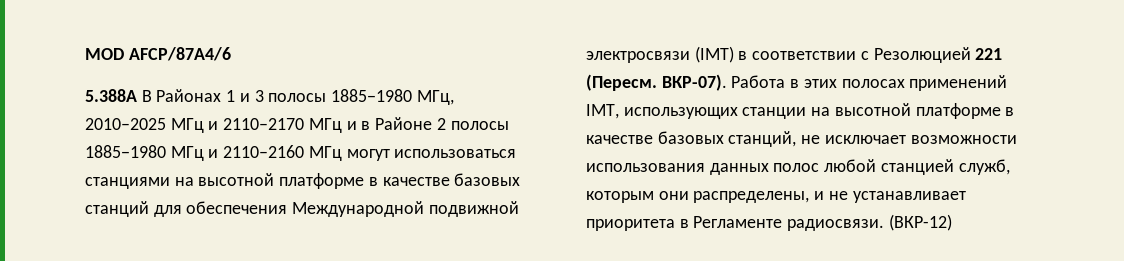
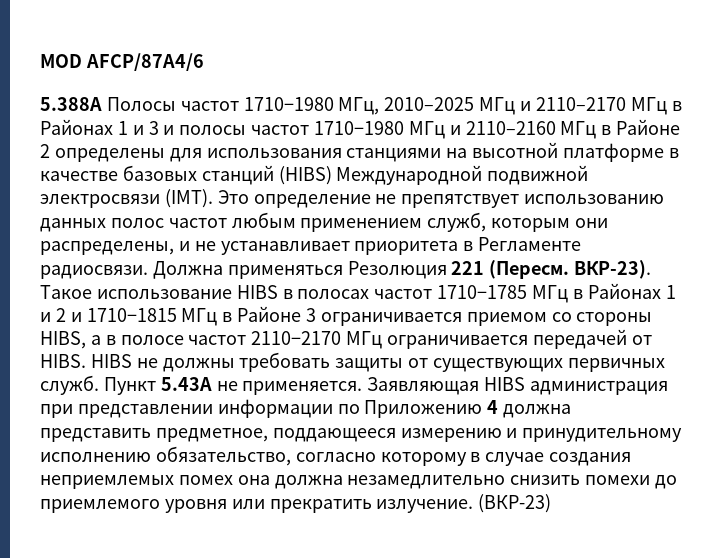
[141,89,413,102] В Районах 1 и 3 полосы 1885−1980 -> [106,97,334,111] Полосы частот 1710−1980
[346,117,509,130] [85,145,517,161] и в Районе 2 полосы 1885−1980 МГц и 2110–2160 МГц могут использоваться -> [671,101,682,111] [40,119,681,139] [40,144,342,162] в Районах 1 и 3 и полосы частот 1710−1980 МГц и 2110–2160 МГц в Районе 2 определены для использования
[153,201,288,217] для обеспечения -> [278,166,332,185] (HIBS)
[694,46,1003,63] [586,74,1008,91] [586,103,1015,119] [586,131,1017,147] [586,159,954,175] (IMT) в соответствии с Резолюцией 221 (Пересм. ВКР-07). Работа в этих полосах применений IMT, использующих станции на высотной платформе в качестве базовых станций, не исключает возможности использования данных полос любой станцией -> [164,189,665,208] [40,212,423,232] (IMT). Это определение не препятствует использованию данных полос частот любым применением
[888,214,952,231] (ВКР-12) -> [152,260,652,279] [40,283,676,303] [40,306,653,326] [40,329,652,349] [40,352,665,372] [40,375,669,395] [40,399,572,418] [40,428,683,442] [40,446,632,466] [40,475,678,489] [40,494,552,513] Должна применяться Резолюция 221 (Пересм. ВКР-23). Такое использование HIBS в полосах частот 1710−1785 МГц в Районах 1 и 2 и 1710−1815 МГц в Районе 3 ограничивается приемом со стороны HIBS, а в полосе частот 2110−2170 МГц ограничивается передачей от HIBS. HIBS не должны требовать защиты от существующих первичных служб. Пункт 5.43A не применяется. Заявляющая HIBS администрация при представлении информации по Приложению 4 должна представить предметное, поддающееся измерению и принудительному исполнению обязательство, согласно которому в случае создания неприемлемых помех она должна незамедлительно снизить помехи до приемлемого уровня или прекратить излучение. (ВКР-23)

